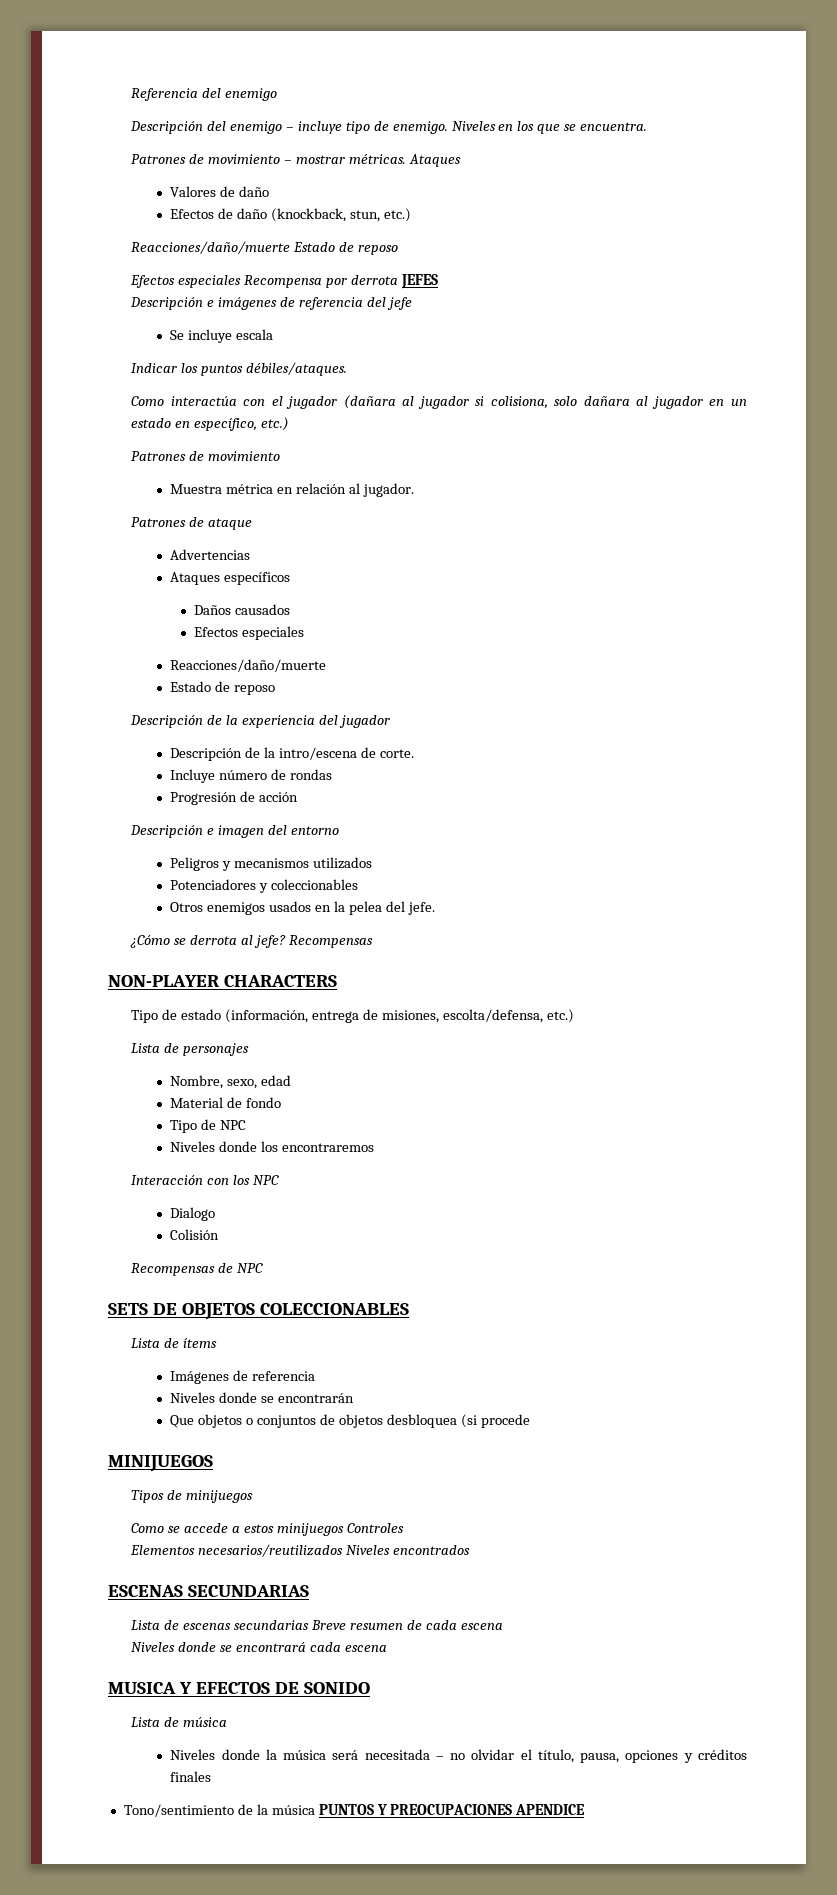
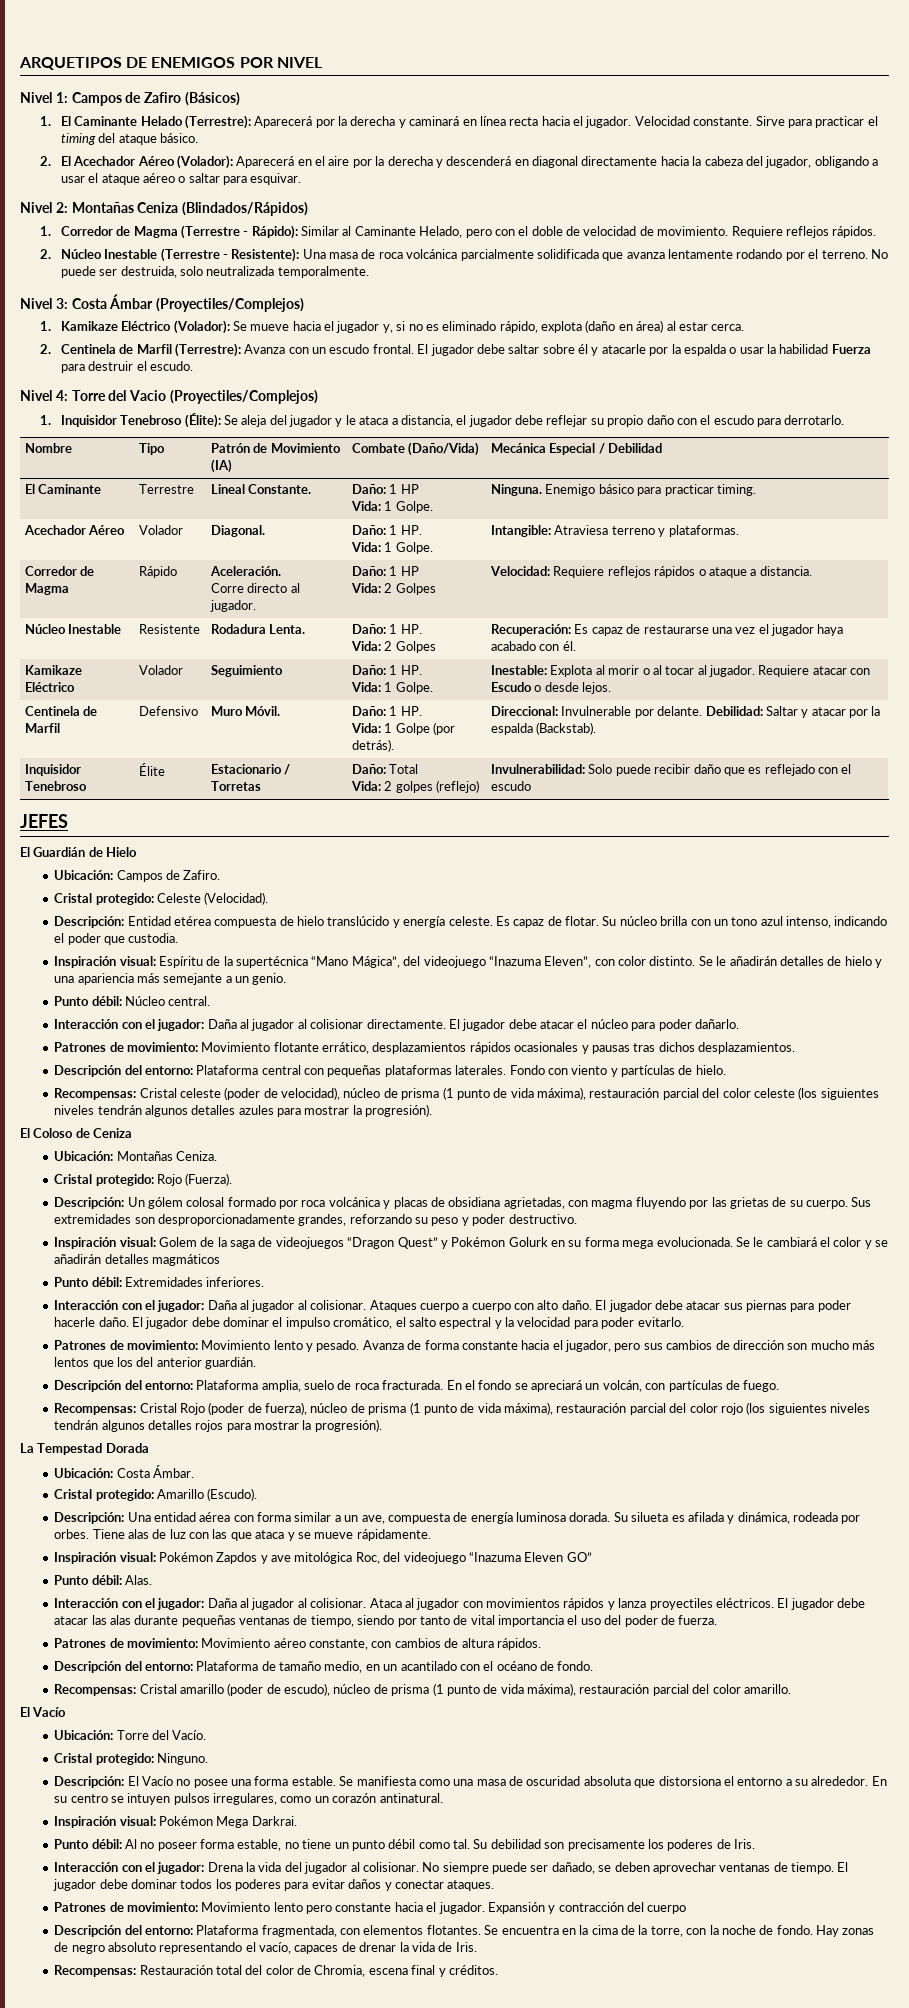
[131,88,278,101] [130,121,648,134] [131,154,461,167] [170,186,270,197] [170,208,412,222] [131,241,398,255] [130,274,438,289] [130,297,412,310] [170,329,274,343] [131,362,347,376] [131,395,747,409] [131,417,289,431] [131,451,281,461] [170,483,415,497] [131,517,253,530] [170,549,251,560] [170,572,291,585] [193,604,290,615] [193,626,304,640] [170,659,327,672] [170,681,276,695] [130,715,390,728] [170,747,415,761] [170,769,333,783] [170,791,299,805] [130,825,339,838] [170,857,373,871] [170,879,359,893] [170,901,435,915] [130,935,373,948] [108,975,337,987] [131,1009,574,1023] [131,1043,250,1056] [170,1075,292,1089] [170,1097,282,1108] [170,1119,247,1133] [170,1141,375,1152] [131,1175,279,1185] [170,1207,216,1221] [170,1229,220,1240] [131,1263,264,1276] [108,1303,409,1320] [131,1338,218,1348] [170,1370,316,1384] [170,1392,355,1403] [170,1414,530,1428] [108,1455,213,1472] [131,1490,254,1503] [131,1523,404,1536] [130,1544,470,1557] [108,1585,309,1597] [131,1620,503,1630] [131,1642,387,1652] [108,1682,370,1694] [131,1717,228,1727] [170,1749,747,1763] [170,1771,212,1782] [123,1804,586,1817] Referencia del enemigo // Descripción del enemigo – incluye tipo de enemigo. Niveles en los que se encuentra. // Patrones de movimiento – mostrar métricas. Ataques // Valores de daño // Efectos de daño (knockback, stun, etc.) // Reacciones/daño/muerte Estado de reposo // Efectos especiales Recompensa por derrota JEFES // Descripción e imágenes de referencia del jefe // Se incluye escala // Indicar los puntos débiles/ataques. // Como interactúa con el jugador (dañara al jugador si colisiona, solo dañara al jugador en un estado en específico, etc.) // Patrones de movimiento // Muestra métrica en relación al jugador. // Patrones de ataque // Advertencias // Ataques específicos // Daños causados // Efectos especiales // Reacciones/daño/muerte // Estado de reposo // Descripción de la experiencia del jugador // Descripción de la intro/escena de corte. // Incluye número de rondas // Progresión de acción // Descripción e imagen del entorno // Peligros y mecanismos utilizados // Potenciadores y coleccionables // Otros enemigos usados en la pelea del jefe. // ¿Cómo se derrota al jefe? Recompensas // NON-PLAYER CHARACTERS // Tipo de estado (información, entrega de misiones, escolta/defensa, etc.) // Lista de personajes // Nombre, sexo, edad // Material de fondo // Tipo de NPC // Niveles donde los encontraremos // Interacción con los NPC // Dialogo // Colisión // Recompensas de NPC // SETS DE OBJETOS COLECCIONABLES // Lista de ítems // Imágenes de referencia // Niveles donde se encontrarán // Que objetos o conjuntos de objetos desbloquea (si procede // MINIJUEGOS // Tipos de minijuegos // Como se accede a estos minijuegos Controles // Elementos necesarios/reutilizados Niveles encontrados // ESCENAS SECUNDARIAS // Lista de escenas secundarias Breve resumen de cada escena // Niveles donde se encontrará cada escena // MUSICA Y EFECTOS DE SONIDO // Lista de música // Niveles donde la música será necesitada – no olvidar el título, pausa, opciones y créditos finales // Tono/sentimiento de la música PUNTOS Y PREOCUPACIONES APENDICE -> [19,57,323,70] [20,92,240,106] [40,115,878,129] [60,133,198,145] [40,155,879,169] [60,173,302,185] [20,202,309,216] [40,225,877,239] [40,248,888,262] [60,266,369,278] [20,294,305,312] [40,320,745,334] [40,343,871,357] [60,361,193,373] [20,390,318,404] [40,413,845,428] [25,443,73,453] [139,443,166,455] [211,443,341,453] [211,459,233,473] [352,442,480,456] [491,443,663,455] [25,484,102,494] [139,484,195,494] [211,484,312,494] [352,484,419,494] [351,501,433,513] [491,484,756,496] [24,525,126,535] [139,525,184,535] [211,525,266,537] [352,525,422,535] [351,542,433,554] [491,525,739,537] [25,566,95,576] [25,583,70,595] [139,566,178,578] [210,566,282,576] [211,583,300,593] [210,600,257,612] [352,566,419,576] [351,583,436,595] [490,566,812,578] [25,624,122,634] [139,624,201,634] [211,624,306,634] [352,624,422,634] [351,641,436,653] [491,624,844,636] [491,641,576,651] [25,665,83,675] [25,682,76,692] [139,665,184,675] [211,665,284,677] [352,665,422,675] [351,682,433,694] [491,665,871,677] [491,682,612,694] [25,706,98,716] [25,723,61,733] [139,706,199,716] [211,706,281,716] [352,706,422,716] [351,722,456,735] [352,739,395,752] [491,706,881,718] [491,722,597,735] [25,764,82,776] [25,781,88,791] [139,763,166,776] [211,764,291,775] [211,781,262,791] [352,764,419,774] [351,780,480,793] [491,764,852,776] [491,781,532,791] [20,814,68,828] [20,847,138,857] [54,870,221,882] [54,892,269,905] [54,916,888,928] [54,933,179,945] [54,956,883,968] [54,973,287,985] [54,996,211,1006] [54,1019,739,1031] [54,1042,796,1054] [54,1065,726,1077] [54,1087,879,1100] [54,1104,433,1117] [20,1128,133,1138] [54,1151,217,1161] [54,1173,233,1186] [54,1197,872,1209] [54,1214,577,1226] [54,1237,889,1249] [54,1254,220,1266] [54,1277,265,1287] [54,1300,851,1312] [54,1317,684,1329] [54,1340,876,1352] [54,1357,257,1369] [54,1380,780,1392] [54,1402,871,1415] [54,1419,382,1432] [20,1443,149,1455] [54,1465,194,1478] [54,1488,258,1501] [54,1512,861,1524] [54,1529,431,1541] [54,1552,592,1564] [54,1575,152,1585] [54,1598,866,1610] [54,1615,718,1627] [54,1638,541,1650] [54,1661,594,1673] [54,1683,791,1696] [20,1707,67,1717] [54,1730,207,1740] [54,1753,208,1765] [54,1776,887,1788] [54,1793,443,1805] [54,1816,297,1828] [54,1839,756,1851] [54,1862,849,1874] [53,1879,495,1891] [54,1902,687,1914] [54,1925,875,1937] [54,1942,477,1954] [54,1965,498,1977] ARQUETIPOS DE ENEMIGOS POR NIVEL // Nivel 1: Campos de Zafiro (Básicos) // 1. El Caminante Helado (Terrestre): Aparecerá por la derecha y caminará en línea recta hacia el jugador. Velocidad constante. Sirve para practicar el timing del ataque básico. // 2. El Acechador Aéreo (Volador): Aparecerá en el aire por la derecha y descenderá en diagonal directamente hacia la cabeza del jugador, obligando a usar el ataque aéreo o saltar para esquivar. // Nivel 2: Montañas Ceniza (Blindados/Rápidos) // 1. Corredor de Magma (Terrestre - Rápido): Similar al Caminante Helado, pero con el doble de velocidad de movimiento. Requiere reflejos rápidos. // 2. Núcleo Inestable (Terrestre - Resistente): Una masa de roca volcánica parcialmente solidificada que avanza lentamente rodando por el terreno. No puede ser destruida, solo neutralizada temporalmente. // Nivel 3: Costa Ámbar (Proyectiles/Complejos) // 1. Kamikaze Eléctrico (Volador): Se mueve hacia el jugador y, si no es eliminado rápido, explota (daño en área) al estar cerca. // 2. Centinela de Marfil (Terrestre): Avanza con un escudo frontal. El jugador debe saltar sobre él y atacarle por la espalda o usar la habilidad Fuerza para destruir el escudo. // Nivel 4: Torre del Vacio (Proyectiles/Complejos) // 1. Inquisidor Tenebroso (Élite): Se aleja del jugador y le ataca a distancia, el jugador debe reflejar su propio daño con el escudo para derrotarlo. // Nombre | Tipo | Patrón de Movimiento (IA) | Combate (Daño/Vida) | Mecánica Especial / Debilidad // El Caminante | Terrestre | Lineal Constante. | Daño: 1 HP // Vida: 1 Golpe. | Ninguna. Enemigo básico para practicar timing. // Acechador Aéreo | Volador | Diagonal. | Daño: 1 HP. // Vida: 1 Golpe. | Intangible: Atraviesa terreno y plataformas. // Corredor de Magma | Rápido | Aceleración. // Corre directo al jugador. | Daño: 1 HP // Vida: 2 Golpes | Velocidad: Requiere reflejos rápidos o ataque a distancia. // Núcleo Inestable | Resistente | Rodadura Lenta. | Daño: 1 HP. // Vida: 2 Golpes | Recuperación: Es capaz de restaurarse una vez el jugador haya acabado con él. // Kamikaze Eléctrico | Volador | Seguimiento | Daño: 1 HP. // Vida: 1 Golpe. | Inestable: Explota al morir o al tocar al jugador. Requiere atacar con Escudo o desde lejos. // Centinela de Marfil | Defensivo | Muro Móvil. | Daño: 1 HP. // Vida: 1 Golpe (por detrás). | Direccional: Invulnerable por delante. Debilidad: Saltar y atacar por la espalda (Backstab). // Inquisidor Tenebroso | Élite | Estacionario / Torretas | Daño: Total // Vida: 2 golpes (reflejo) | Invulnerabilidad: Solo puede recibir daño que es reflejado con el escudo // JEFES // El Guardián de Hielo // Ubicación: Campos de Zafiro. // Cristal protegido: Celeste (Velocidad). // Descripción: Entidad etérea compuesta de hielo translúcido y energía celeste. Es capaz de flotar. Su núcleo brilla con un tono azul intenso, indicando el poder que custodia. // Inspiración visual: Espíritu de la supertécnica “Mano Mágica”, del videojuego “Inazuma Eleven”, con color distinto. Se le añadirán detalles de hielo y una apariencia más semejante a un genio. // Punto débil: Núcleo central. // Interacción con el jugador: Daña al jugador al colisionar directamente. El jugador debe atacar el núcleo para poder dañarlo. // Patrones de movimiento: Movimiento flotante errático, desplazamientos rápidos ocasionales y pausas tras dichos desplazamientos. // Descripción del entorno: Plataforma central con pequeñas plataformas laterales. Fondo con viento y partículas de hielo. // Recompensas: Cristal celeste (poder de velocidad), núcleo de prisma (1 punto de vida máxima), restauración parcial del color celeste (los siguientes niveles tendrán algunos detalles azules para mostrar la progresión). // El Coloso de Ceniza // Ubicación: Montañas Ceniza. // Cristal protegido: Rojo (Fuerza). // Descripción: Un gólem colosal formado por roca volcánica y placas de obsidiana agrietadas, con magma fluyendo por las grietas de su cuerpo. Sus extremidades son desproporcionadamente grandes, reforzando su peso y poder destructivo. // Inspiración visual: Golem de la saga de videojuegos “Dragon Quest” y Pokémon Golurk en su forma mega evolucionada. Se le cambiará el color y se añadirán detalles magmáticos // Punto débil: Extremidades inferiores. // Interacción con el jugador: Daña al jugador al colisionar. Ataques cuerpo a cuerpo con alto daño. El jugador debe atacar sus piernas para poder hacerle daño. El jugador debe dominar el impulso cromático, el salto espectral y la velocidad para poder evitarlo. // Patrones de movimiento: Movimiento lento y pesado. Avanza de forma constante hacia el jugador, pero sus cambios de dirección son mucho más lentos que los del anterior guardián. // Descripción del entorno: Plataforma amplia, suelo de roca fracturada. En el fondo se apreciará un volcán, con partículas de fuego. // Recompensas: Cristal Rojo (poder de fuerza), núcleo de prisma (1 punto de vida máxima), restauración parcial del color rojo (los siguientes niveles tendrán algunos detalles rojos para mostrar la progresión). // La Tempestad Dorada // Ubicación: Costa Ámbar. // Cristal protegido: Amarillo (Escudo). // Descripción: Una entidad aérea con forma similar a un ave, compuesta de energía luminosa dorada. Su silueta es afilada y dinámica, rodeada por orbes. Tiene alas de luz con las que ataca y se mueve rápidamente. // Inspiración visual: Pokémon Zapdos y ave mitológica Roc, del videojuego “Inazuma Eleven GO” // Punto débil: Alas. // Interacción con el jugador: Daña al jugador al colisionar. Ataca al jugador con movimientos rápidos y lanza proyectiles eléctricos. El jugador debe atacar las alas durante pequeñas ventanas de tiempo, siendo por tanto de vital importancia el uso del poder de fuerza. // Patrones de movimiento: Movimiento aéreo constante, con cambios de altura rápidos. // Descripción del entorno: Plataforma de tamaño medio, en un acantilado con el océano de fondo. // Recompensas: Cristal amarillo (poder de escudo), núcleo de prisma (1 punto de vida máxima), restauración parcial del color amarillo. // El Vacío // Ubicación: Torre del Vacío. // Cristal protegido: Ninguno. // Descripción: El Vacío no posee una forma estable. Se manifiesta como una masa de oscuridad absoluta que distorsiona el entorno a su alrededor. En su centro se intuyen pulsos irregulares, como un corazón antinatural. // Inspiración visual: Pokémon Mega Darkrai. // Punto débil: Al no poseer forma estable, no tiene un punto débil como tal. Su debilidad son precisamente los poderes de Iris. // Interacción con el jugador: Drena la vida del jugador al colisionar. No siempre puede ser dañado, se deben aprovechar ventanas de tiempo. El jugador debe dominar todos los poderes para evitar daños y conectar ataques. // Patrones de movimiento: Movimiento lento pero constante hacia el jugador. Expansión y contracción del cuerpo // Descripción del entorno: Plataforma fragmentada, con elementos flotantes. Se encuentra en la cima de la torre, con la noche de fondo. Hay zonas de negro absoluto representando el vacío, capaces de drenar la vida de Iris. // Recompensas: Restauración total del color de Chromia, escena final y créditos.

